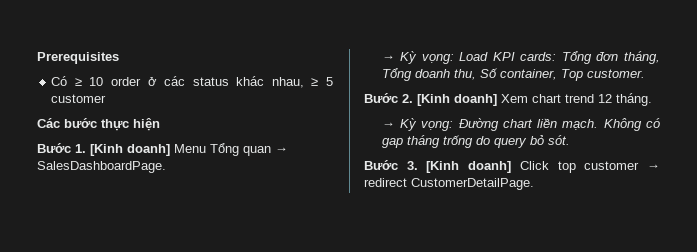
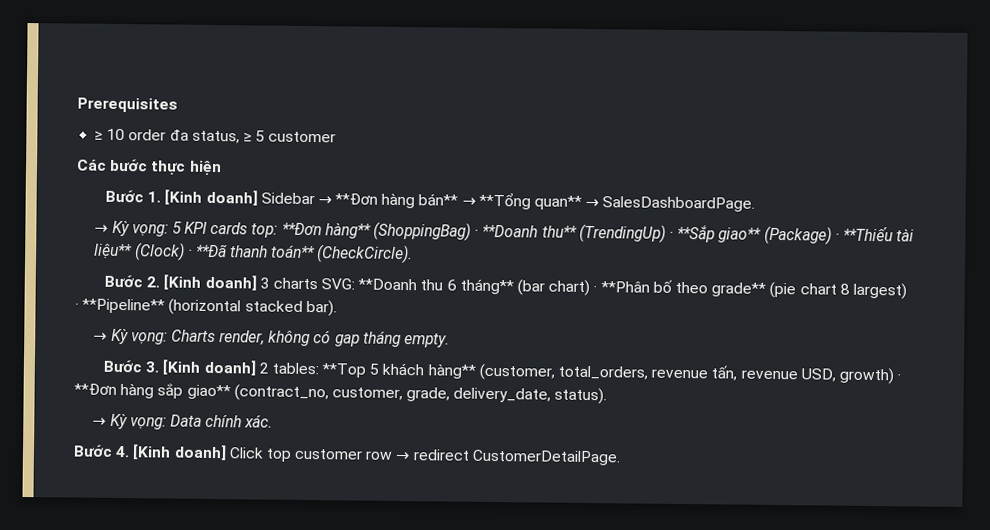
[51,76,68,86] Có -> (178, 105) none
[147,76,304,88] ở các status khác nhau, -> [169,129,240,144] đa status,
[174,143,271,156] Menu Tổng quan -> [260,192,583,210] Sidebar → **Đơn hàng bán** → **Tổng quan**
[459,51,660,64] [381,68,645,81] [364,93,652,106] [381,118,660,131] [381,135,570,148] [364,160,418,170] Load KPI cards: Tổng đơn tháng, Tổng doanh thu, Số container, Top customer. // Bước 2. [Kinh doanh] Xem chart trend 12 tháng. // → Kỳ vọng: Đường chart liền mạch. Không có gap tháng trống do query bỏ sót. // Bước 3. -> [171,221,915,245] [94,242,414,264] [103,274,907,300] [75,298,337,317] [93,328,451,348] [102,359,902,385] [74,383,608,405] [92,413,274,430] [73,444,131,458] 5 KPI cards top: **Đơn hàng** (ShoppingBag) · **Doanh thu** (TrendingUp) · **Sắp giao** (Package) · **Thiếu tài liệu** (Clock) · **Đã thanh toán** (CheckCircle). // Bước 2. [Kinh doanh] 3 charts SVG: **Doanh thu 6 tháng** (bar chart) · **Phân bố theo grade** (pie chart 8 largest) · **Pipeline** (horizontal stacked bar). // → Kỳ vọng: Charts render, không có gap tháng empty. // Bước 3. [Kinh doanh] 2 tables: **Top 5 khách hàng** (customer, total_orders, revenue tấn, revenue USD, growth) · **Đơn hàng sắp giao** (contract_no, customer, grade, delivery_date, status). // → Kỳ vọng: Data chính xác. // Bước 4.
(640, 165) none -> [365,450,394,460] row

